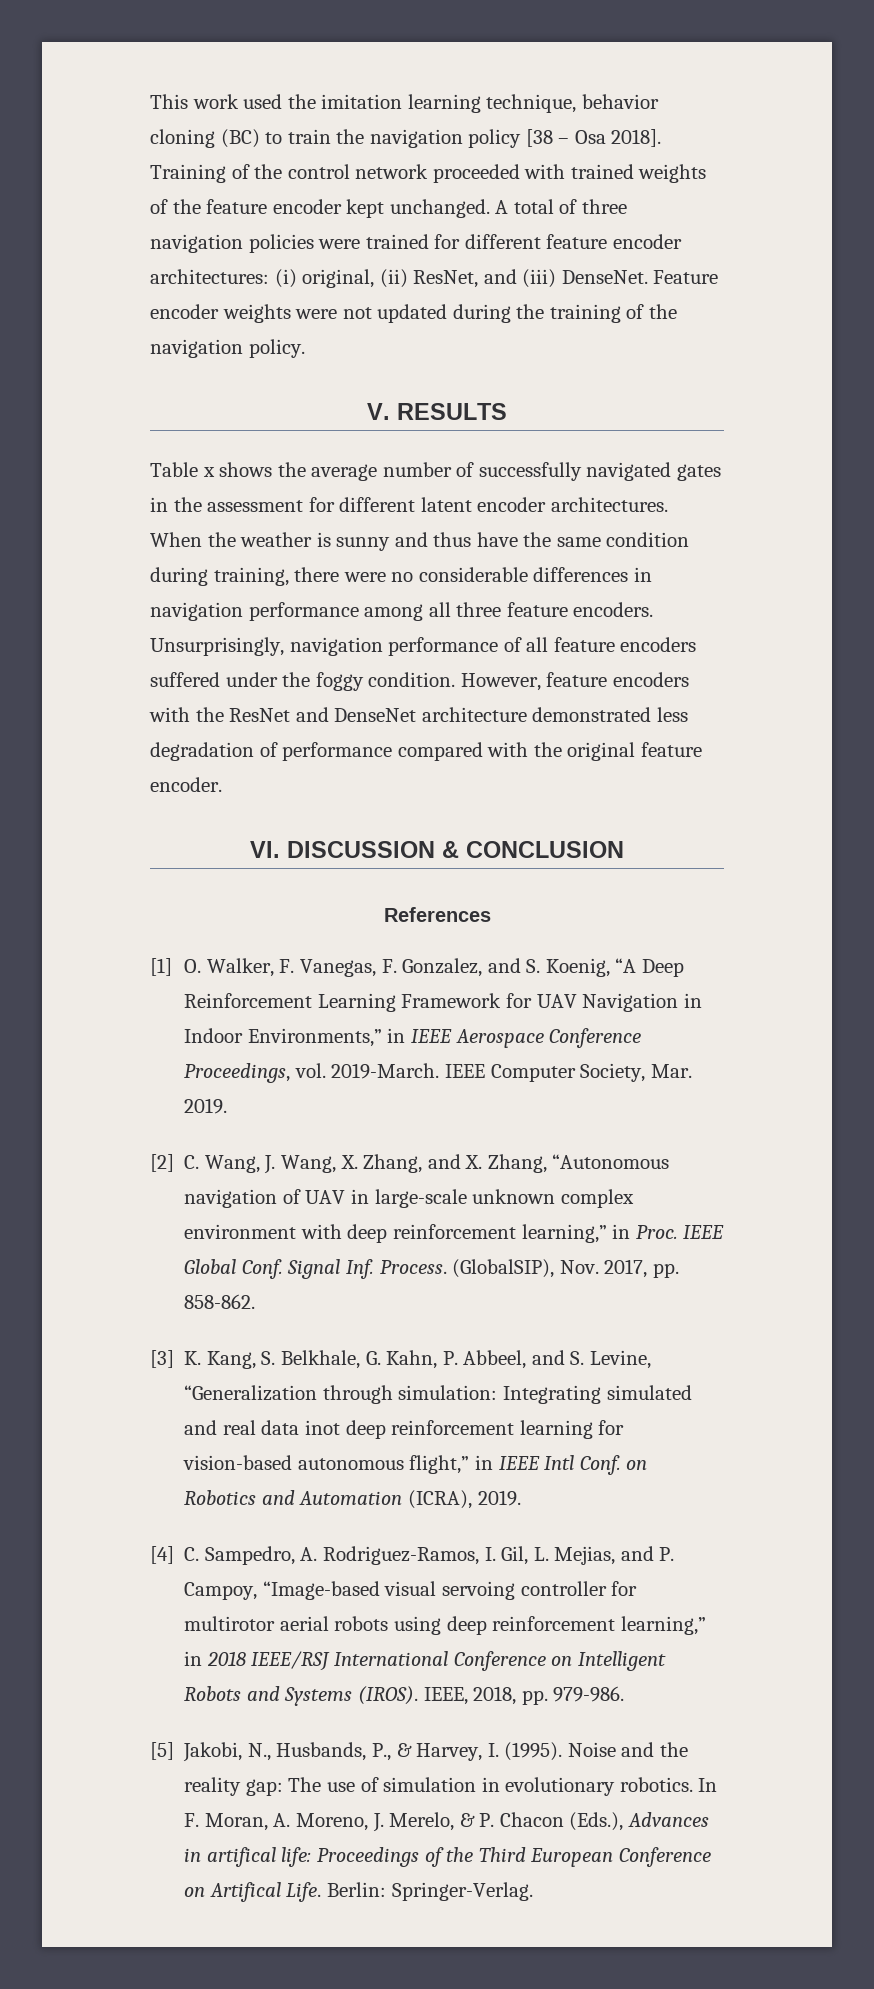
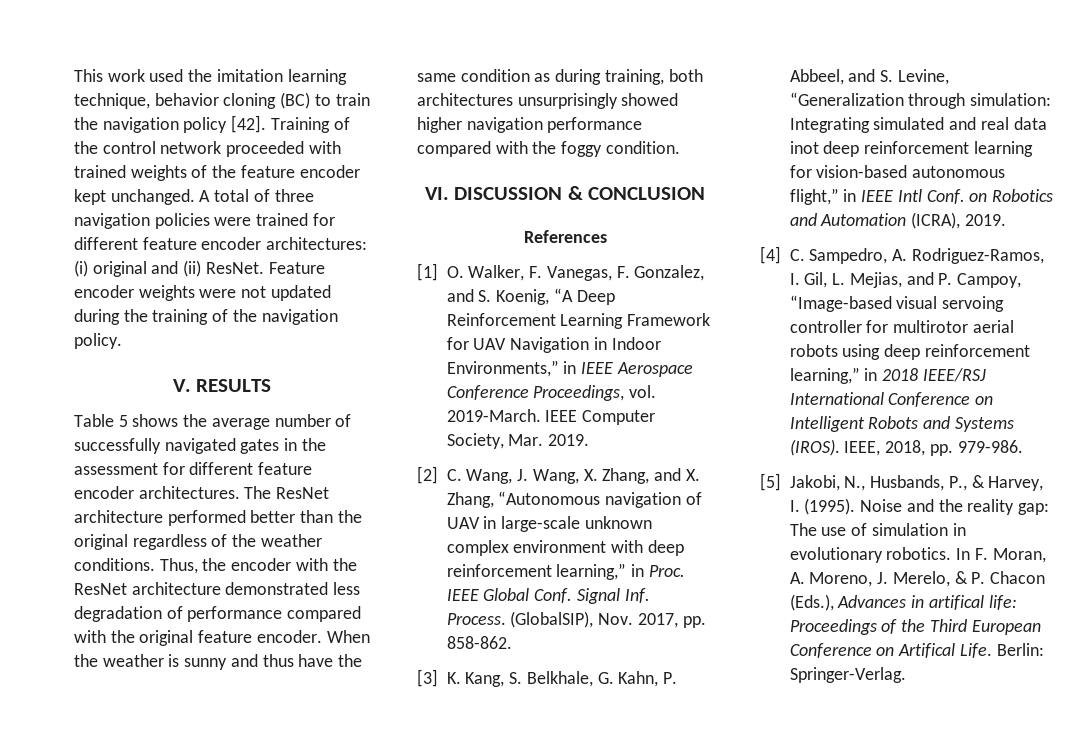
[525,129,662,147] [38 – Osa 2018]. -> [231,115,267,133] [42].
[302,269,648,288] original, (ii) ResNet, and (iii) DenseNet. -> [92,260,264,277] original and (ii) ResNet.
[202,467,215,477] x -> [118,415,128,427] 5
[420,497,472,512] latent -> [258,462,313,475] feature
[150,532,690,551] [150,567,652,586] [150,602,654,621] [150,637,697,656] [150,672,689,691] When the weather is sunny and thus have the same condition during training, there were no considerable differences in navigation performance among all three feature encoders. Unsurprisingly, navigation performance of all feature encoders suffered under the foggy condition. However, feature encoders -> [244,486,330,499] [74,510,362,526] [74,534,322,550] [74,558,292,574] The ResNet architecture performed better than the original regardless of the weather conditions. Thus, the encoder
[295,707,417,722] and DenseNet -> (127, 589) none
(222, 784) none -> [326,630,370,643] [74,654,363,670] [417,69,703,85] [417,93,679,109] [417,117,643,133] [417,141,680,157] When the weather is sunny and thus have the same condition as during training, both architectures unsurprisingly showed higher navigation performance compared with the foggy condition.

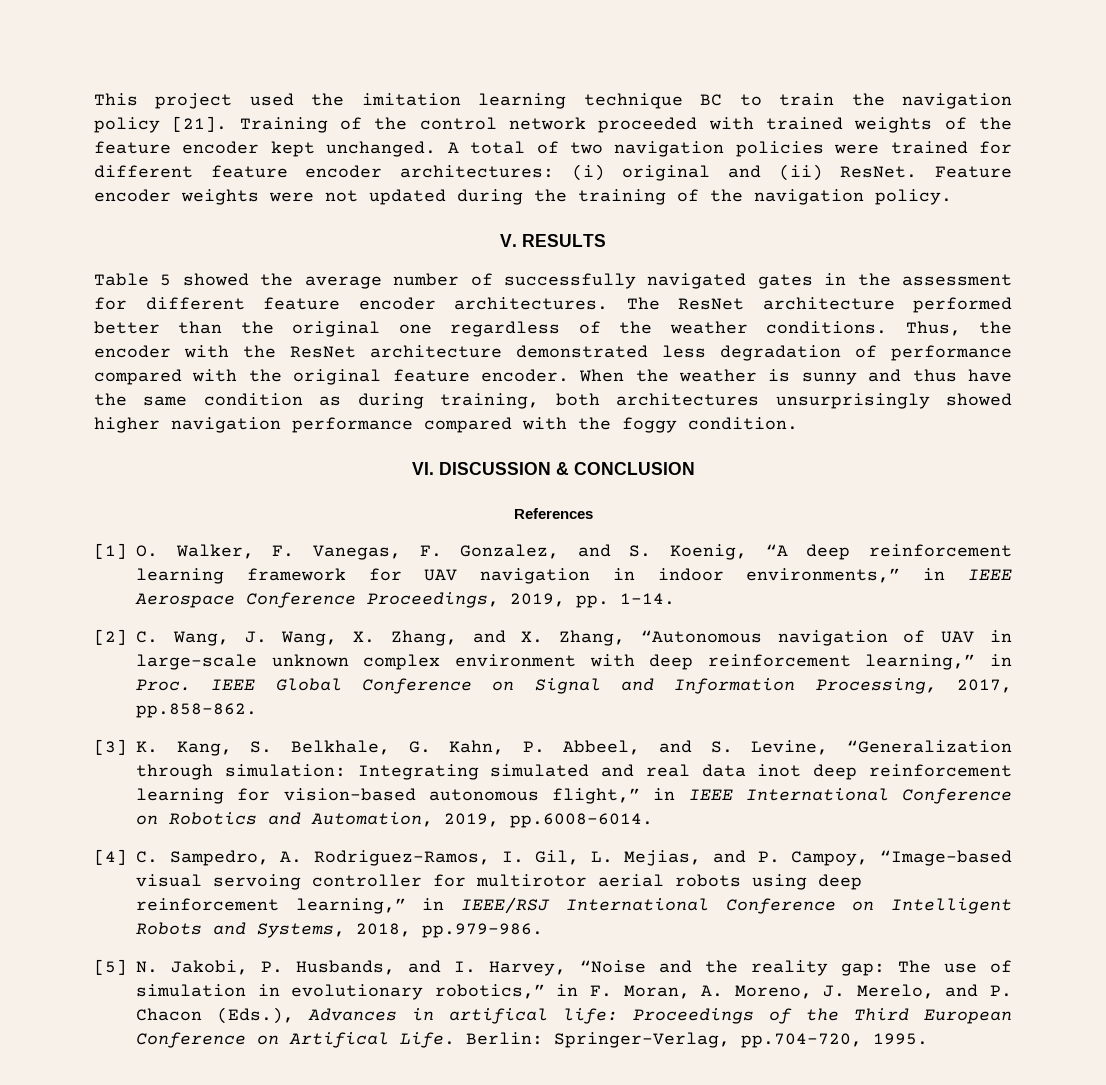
[107,69,145,82] work -> [155,93,233,109] project
[74,92,311,109] technique, behavior cloning (BC) -> [583,93,723,109] technique BC
[231,115,267,133] [42]. -> [172,116,228,132] [21].
[274,189,314,202] three -> [569,142,603,154] two
[132,414,179,427] shows -> [182,273,249,286] showed
(128, 542) none -> [398,324,432,334] one
[576,290,615,305] [446,313,711,329] [446,337,661,353] [446,360,559,377] Deep Reinforcement Learning Framework for UAV Navigation in Indoor Environments,” -> [806,544,1012,560] [136,568,901,584] deep reinforcement learning framework for UAV navigation in indoor environments,”
[629,385,657,398] [446,409,656,425] [446,433,590,449] vol. 2019-March. IEEE Computer Society, Mar. 2019. -> [510,593,675,608] 2019, pp. 1-14.
[534,588,650,604] [446,611,706,628] [446,636,512,649] Conf. Signal Inf. Process. (GlobalSIP), Nov. 2017, pp. 858-862. -> [362,678,1013,694] [136,703,257,718] Conference on Signal and Information Processing, 2017, pp.858-862.
[897,189,965,204] Intl Conf. -> [745,788,1012,804] International Conference
[820,212,1006,229] Automation (ICRA), 2019. -> [311,812,653,828] Automation, 2019, pp.6008-6014.
[882,368,919,381] 2018 -> (445, 904) none
[954,417,1014,432] [789,439,1023,456] [760,473,1044,491] [789,498,903,515] Systems (IROS). IEEE, 2018, pp. 979-986. // [5] Jakobi, N., Husbands, P., & Harvey, I. (1995). Noise -> [257,923,543,938] [94,959,646,976] Systems, 2018, pp.979-986. // [5] N. Jakobi, P. Husbands, and I. Harvey, “Noise
[886,547,971,560] robotics. In -> [434,984,579,999] robotics,” in
[954,571,968,584] & -> [945,984,979,997] and
[789,667,906,683] Springer-Verlag. -> [554,1032,928,1048] Springer-Verlag, pp.704-720, 1995.

